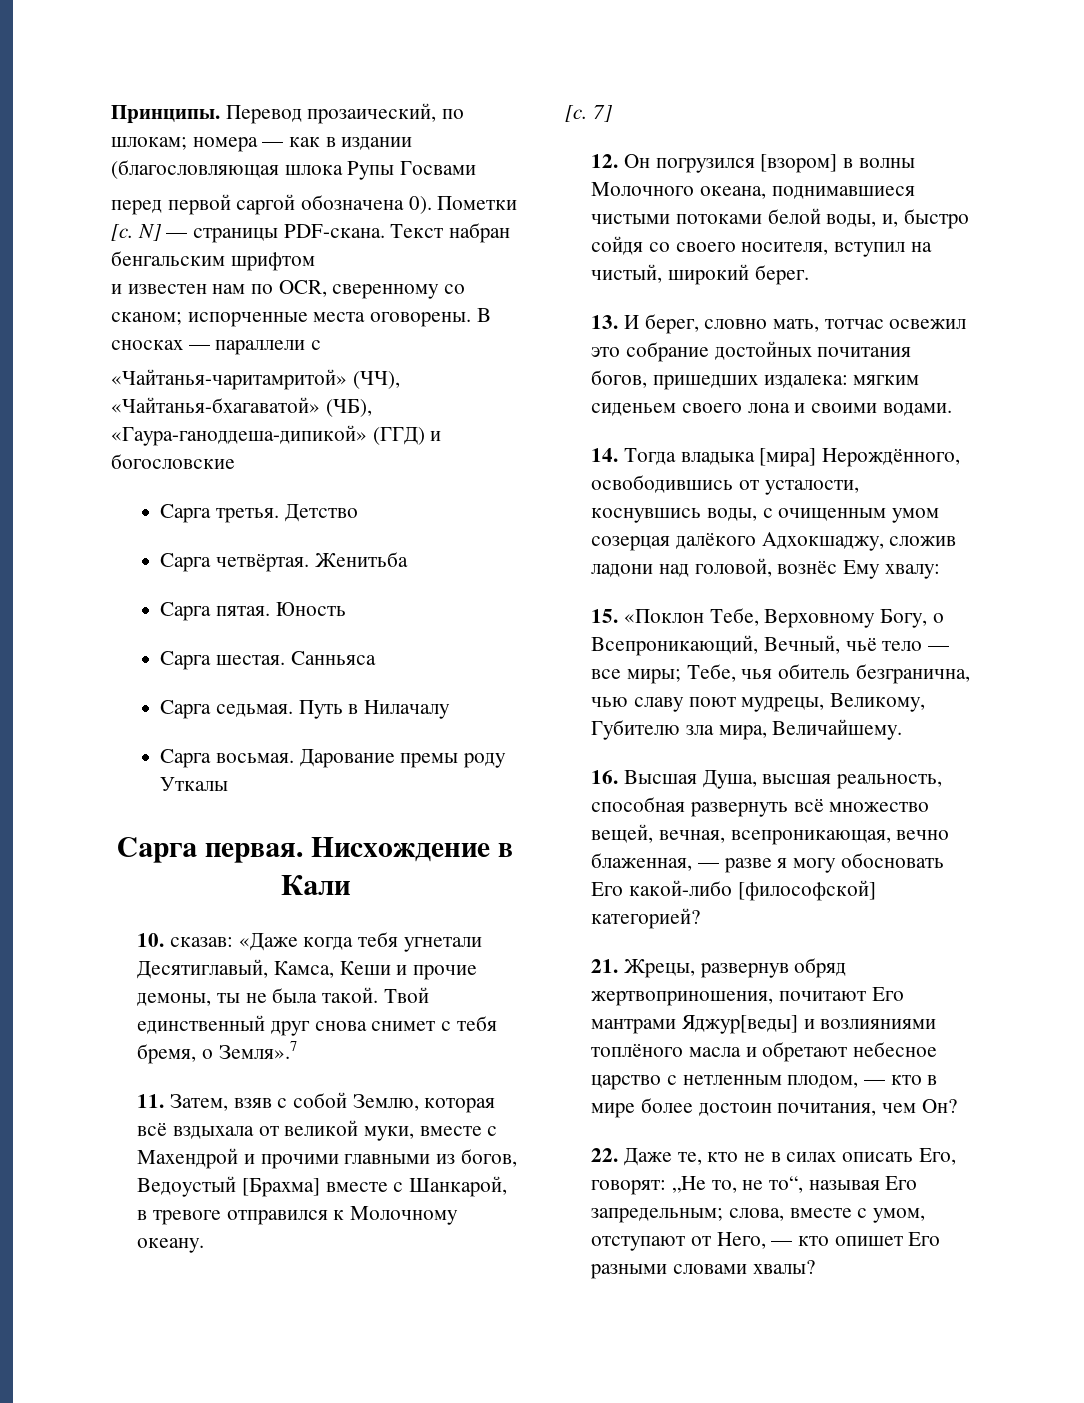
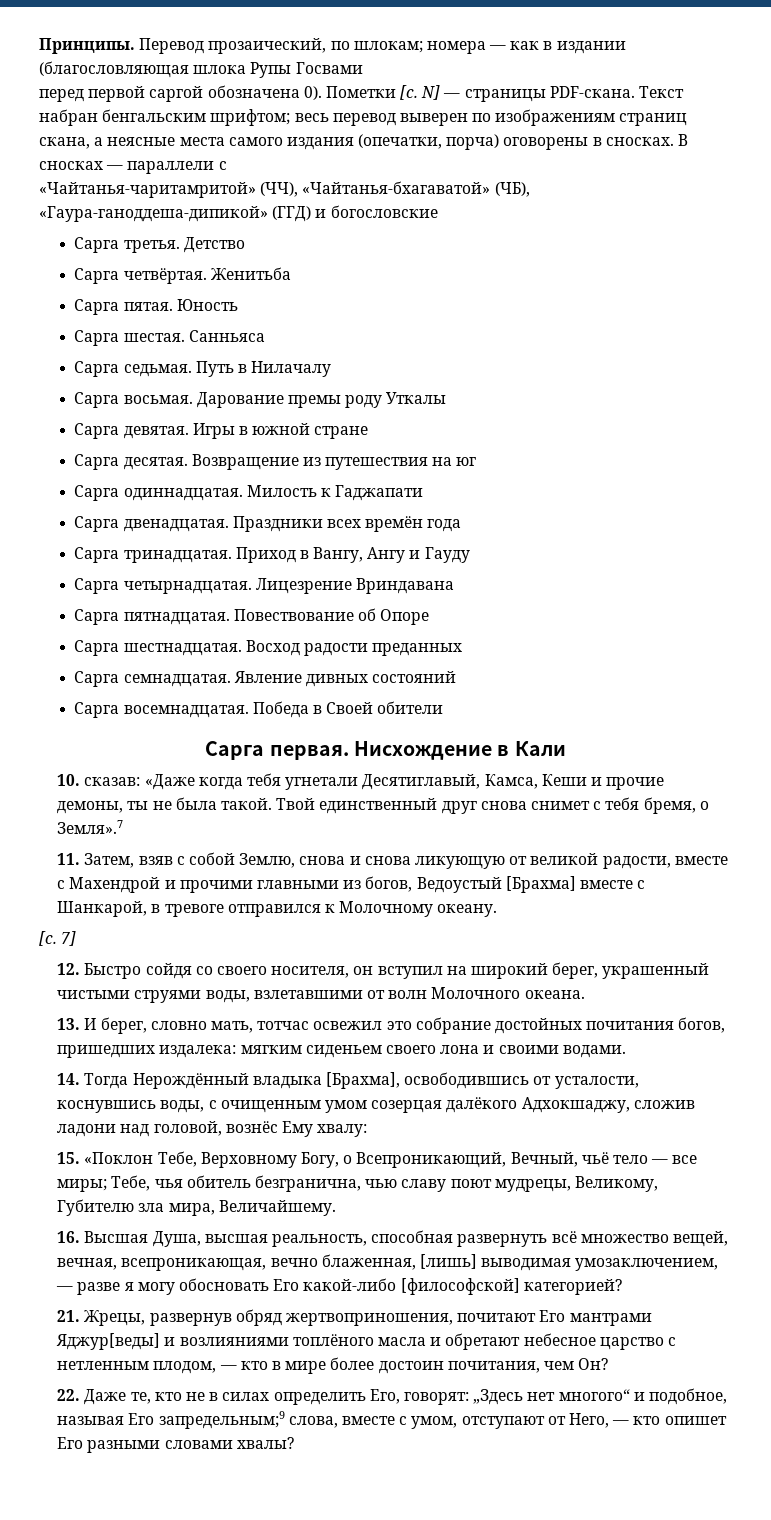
[230,252,315,271] [111,280,466,299] [111,312,472,327] шрифтом // и известен нам по OCR, сверенному со сканом; испорченные места оговорены. -> [210,109,688,126] [39,134,674,150] шрифтом; весь перевод выверен по изображениям страниц скана, а неясные места самого издания (опечатки, порча) оговорены в сносках.
(229, 784) none -> [74,423,369,439] [74,454,477,470] [74,485,424,501] [74,516,462,532] [74,547,470,563] [74,578,454,594] [74,608,430,625] [74,640,463,656] [74,671,457,687] [74,701,444,718] // Сарга девятая. Игры в южной стране // Сарга десятая. Возвращение из путешествия на юг // Сарга одиннадцатая. Милость к Гаджапати // Сарга двенадцатая. Праздники всех времён года // Сарга тринадцатая. Приход в Вангу, Ангу и Гауду // Сарга четырнадцатая. Лицезрение Вриндавана // Сарга пятнадцатая. Повествование об Опоре // Сарга шестнадцатая. Восход радости преданных // Сарга семнадцатая. Явление дивных состояний // Сарга восемнадцатая. Победа в Своей обители
[424,1098,496,1113] [137,1122,255,1139] которая всё вздыхала -> [299,856,505,869] снова и снова ликующую
[364,1126,415,1141] муки, -> [602,856,671,869] радости,
[624,154,915,173] [591,182,915,199] [591,208,969,229] Он погрузился [взором] в волны Молочного океана, поднимавшиеся чистыми потоками белой воды, и, быстро -> [84,963,142,979] Быстро
(829, 248) none -> [353,966,374,975] он
[591,264,809,285] чистый, широкий берег. -> [470,962,710,979] [57,987,585,1003] широкий берег, украшенный чистыми струями воды, взлетавшими от волн Молочного океана.
[680,448,961,467] владыка [мира] Нерождённого, -> [132,1072,401,1089] Нерождённый владыка [Брахма],
(693, 862) none -> [420,1254,719,1271] [лишь] выводимая умозаключением,
[842,1152,914,1162] описать -> [273,1392,366,1405] определить
[672,1176,804,1193] „Не то, не то“, -> [473,1388,727,1405] „Здесь нет многого“ и подобное,
[591,1208,724,1223] запредельным; -> [158,1411,285,1429] запредельным;9

